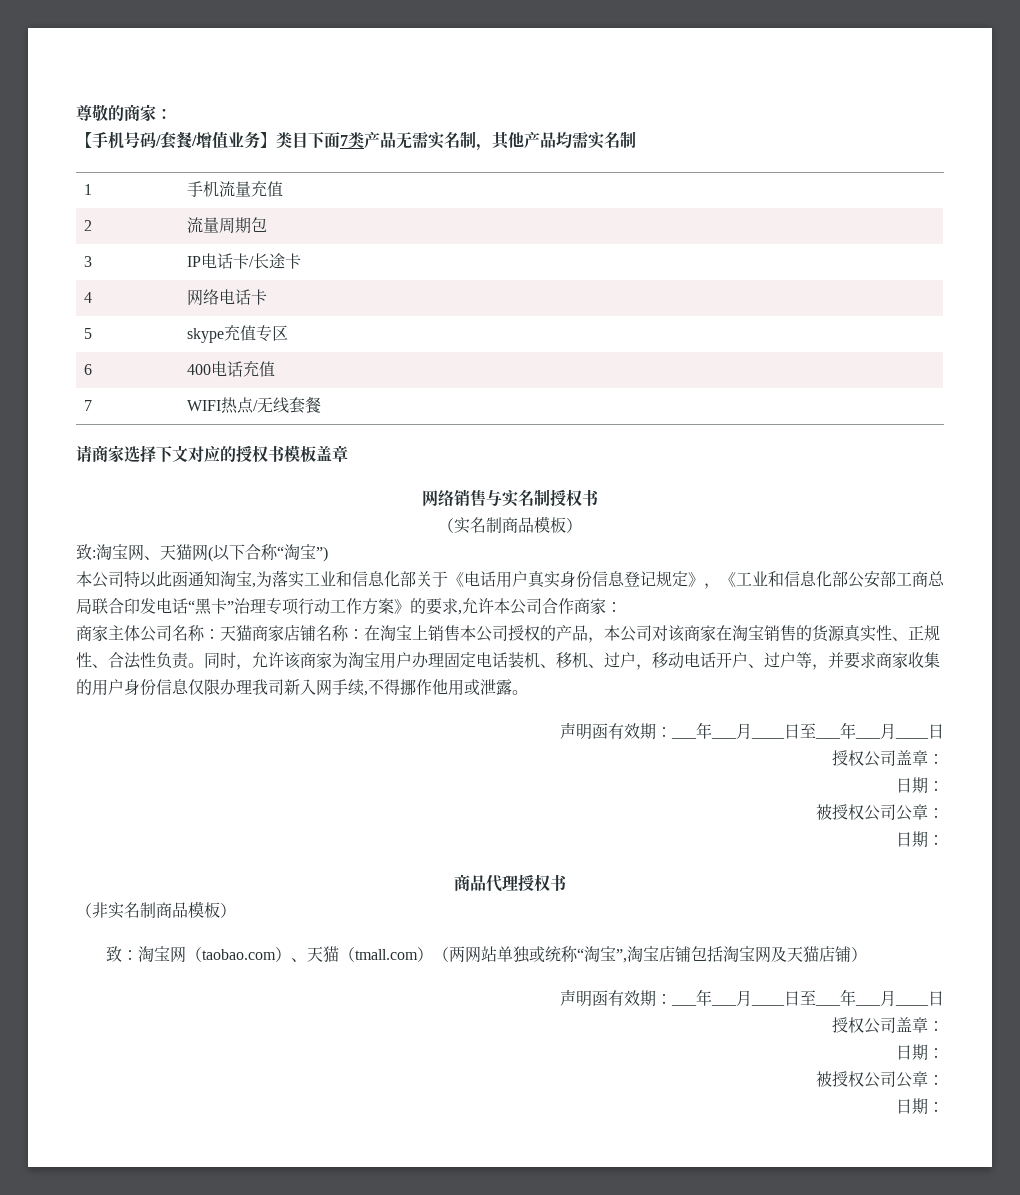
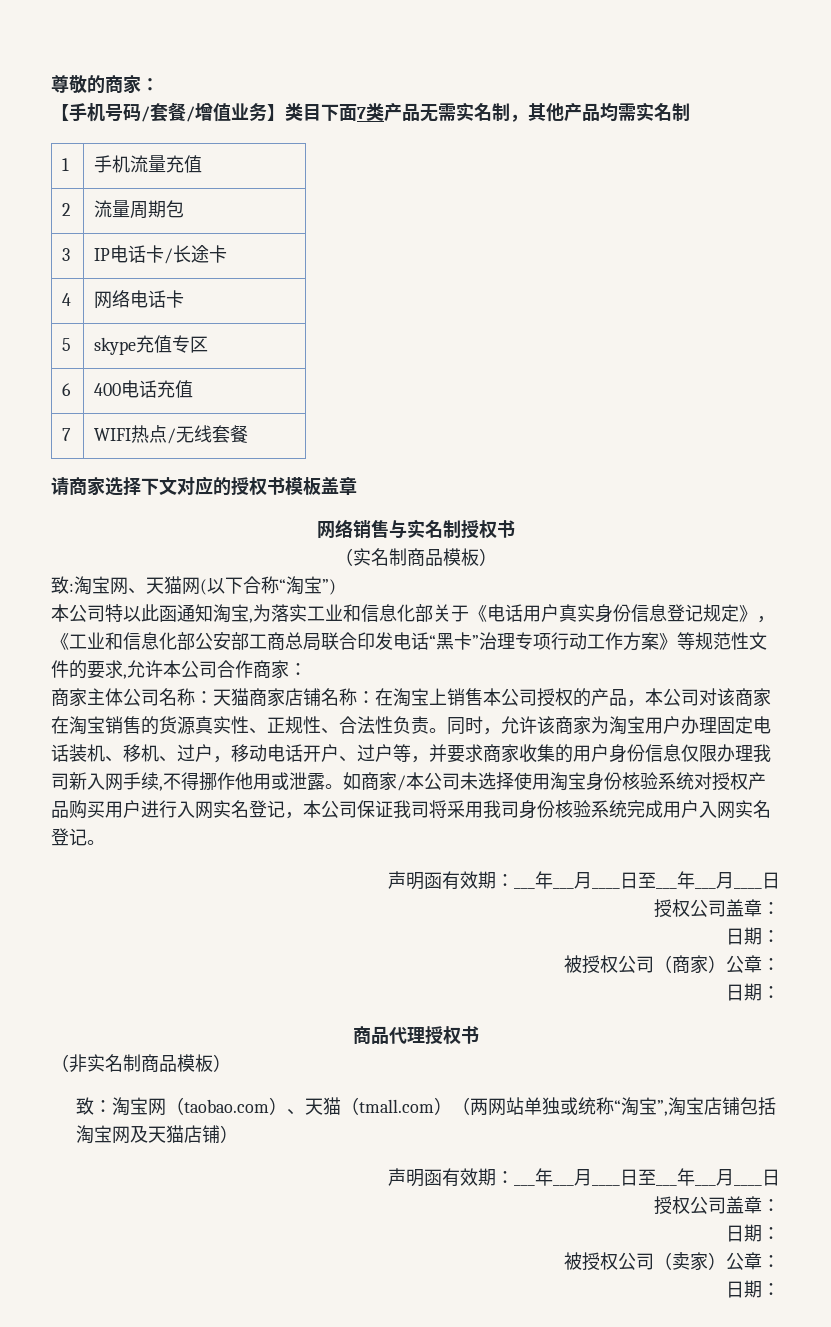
(410, 606) none -> [677,632,767,650] [51,660,69,678] 等规范性文件
(528, 692) none -> [343,772,766,791] [51,800,771,819] [51,828,105,846] 如商家/本公司未选择使用淘宝身份核验系统对授权产品购买用户进行入网实名登记，本公司保证我司将采用我司身份核验系统完成用户入网实名登记。
(896, 812) none -> [654,955,726,974] （商家）
(896, 1079) none -> [654,1252,726,1271] （卖家）

